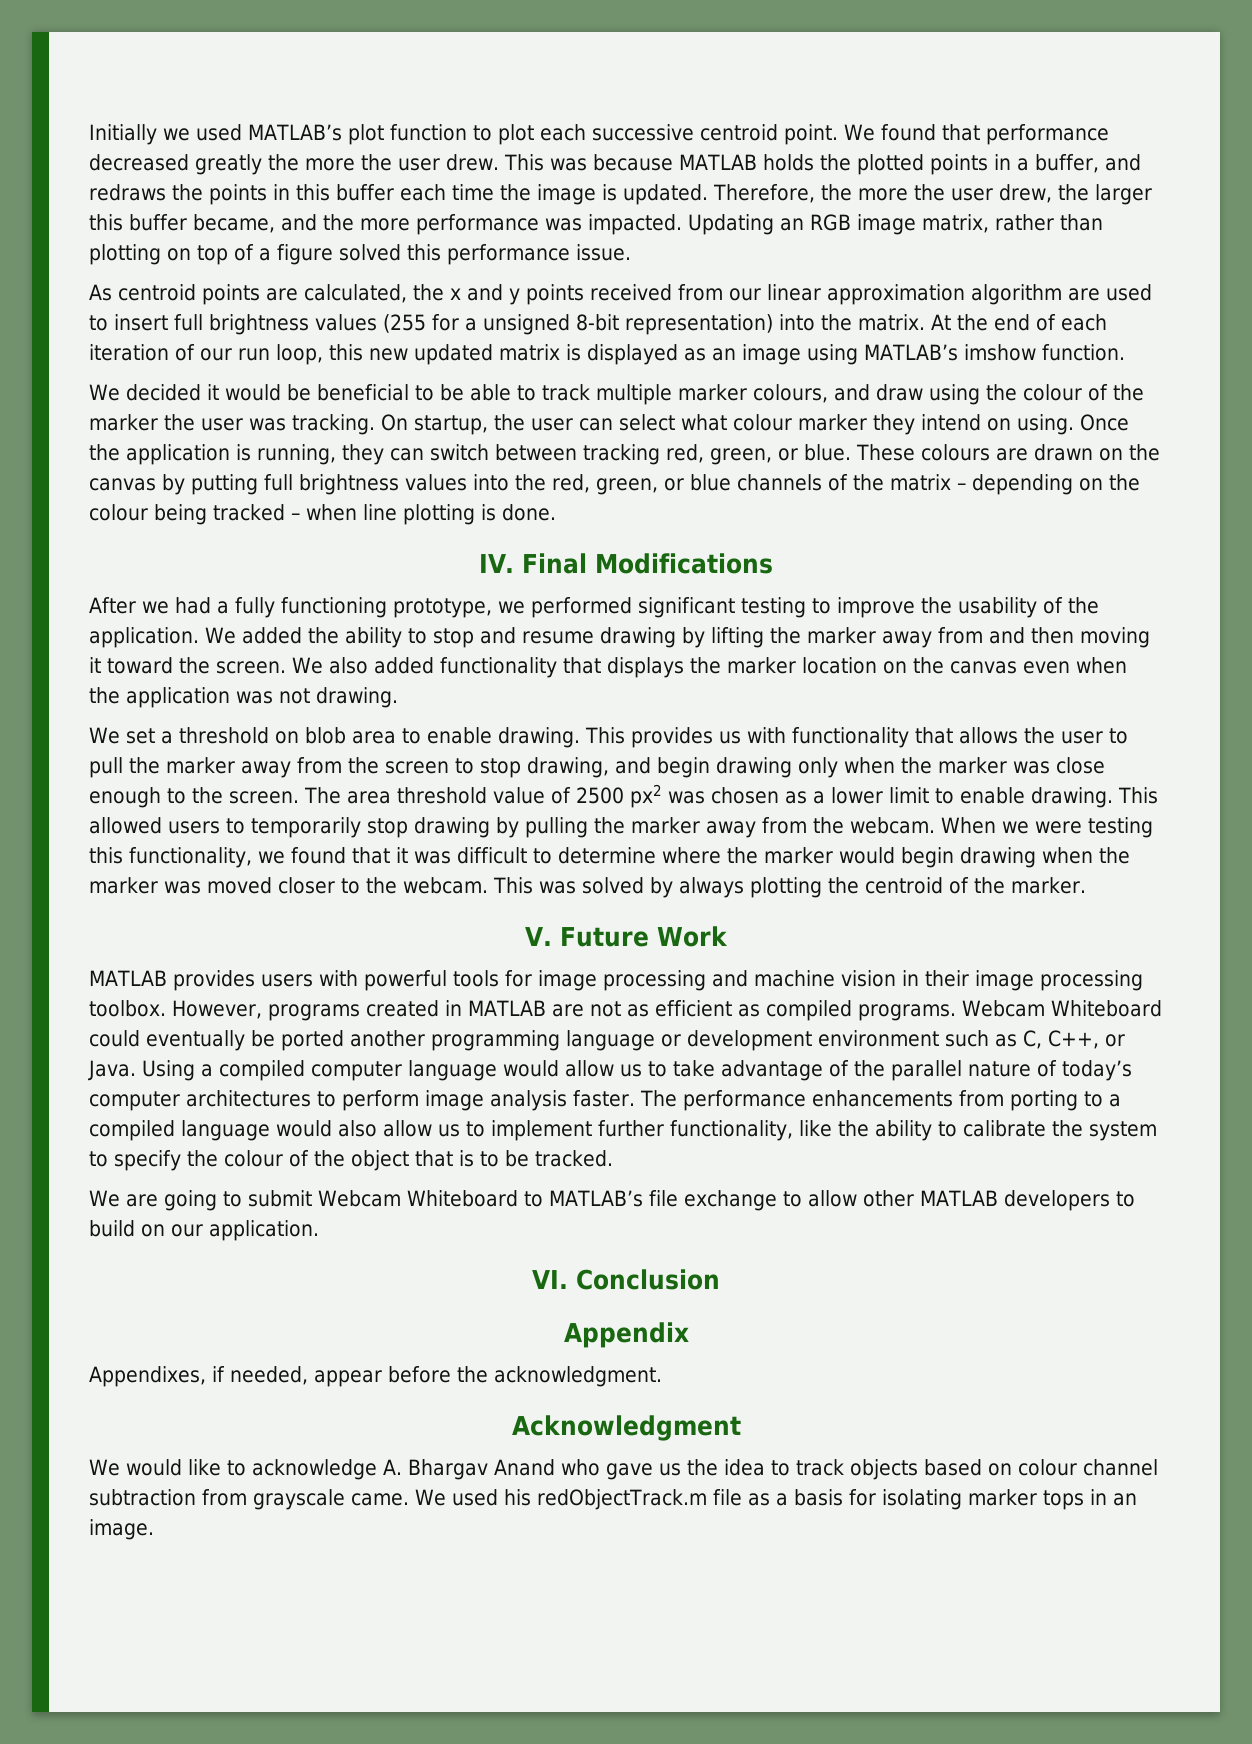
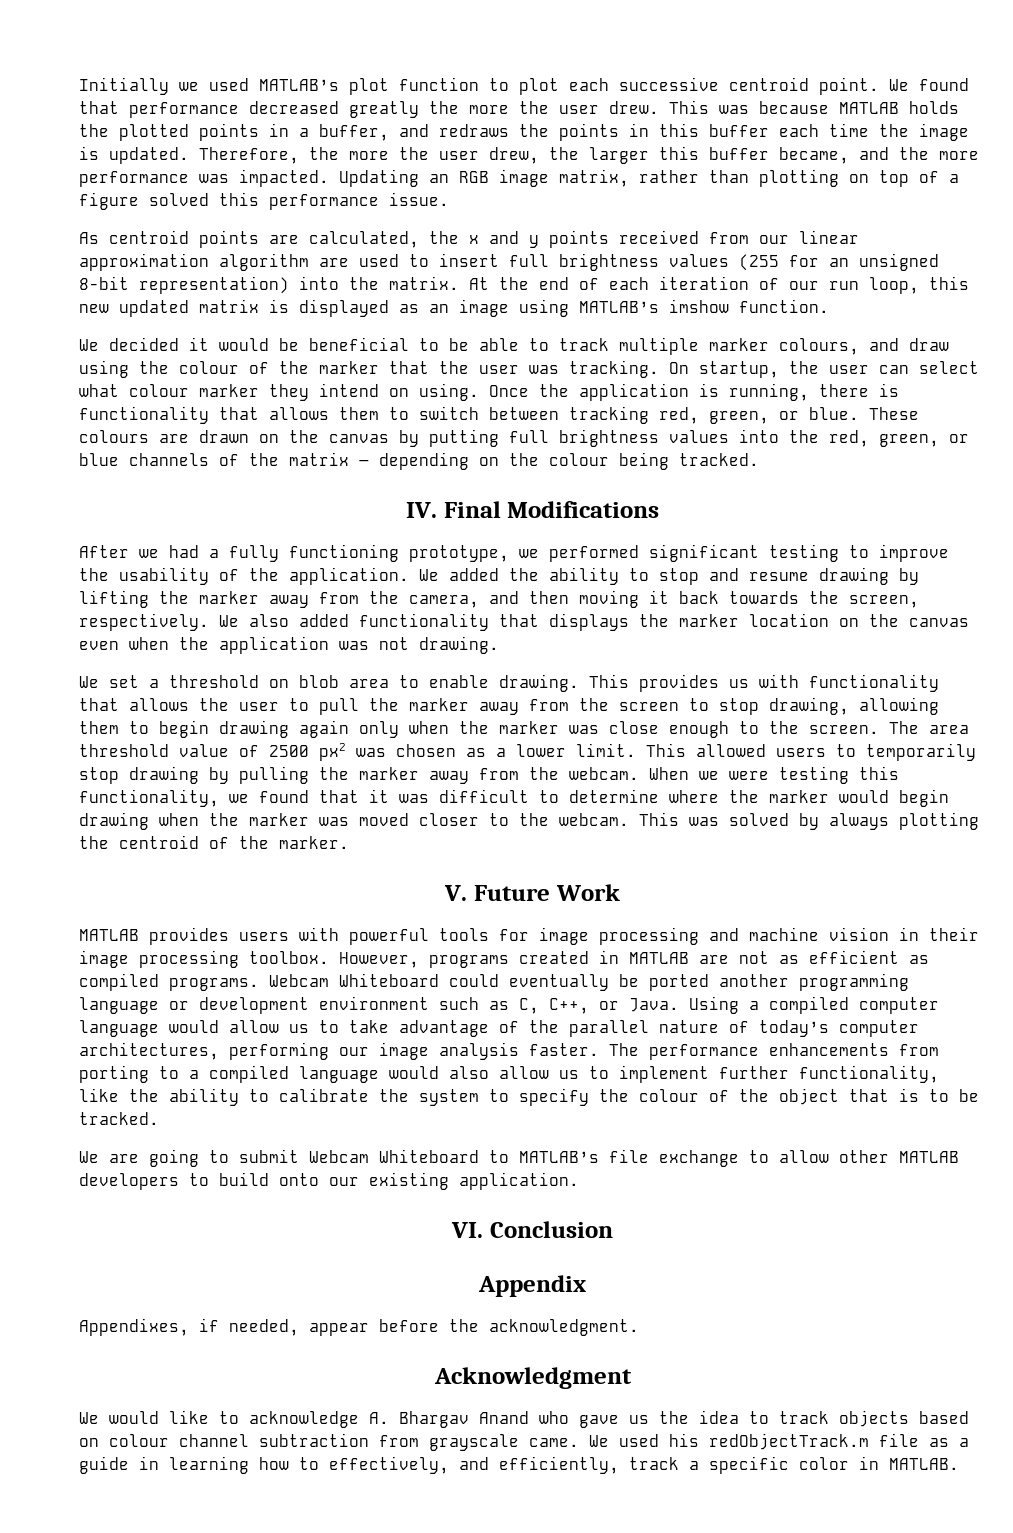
[465,318,477,331] a -> [829,258,849,267] an
(158, 422) none -> [389,361,429,374] that
[342,444,424,465] they can -> [819,383,899,397] [79,406,409,424] there is functionality that allows them to
[213,504,556,525] tracked – when line plotting is done. -> [679,453,759,466] tracked.
(983, 635) none -> [369,591,479,608] the camera,
[107,657,286,674] toward the screen. -> [679,591,919,608] [79,613,209,631] back towards the screen, respectively.
[614,757,792,778] and begin drawing -> [859,697,939,715] [79,720,349,738] allowing them to begin drawing again
[889,787,1113,808] limit to enable drawing. -> [576,743,636,757] limit.
[186,1090,419,1111] architectures to perform -> [79,1042,369,1060] architectures, performing our
[141,1224,203,1237] on our -> [279,1172,449,1190] onto our existing
[793,1489,1137,1510] [89,1519,154,1540] basis for isolating marker tops in an image. -> [79,1456,959,1474] guide in learning how to effectively, and efficiently, track a specific color in MATLAB.

